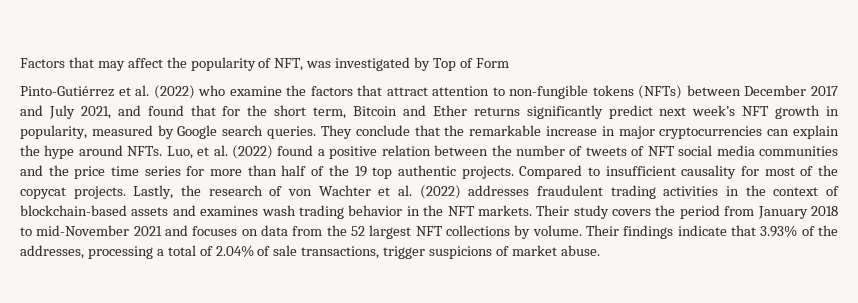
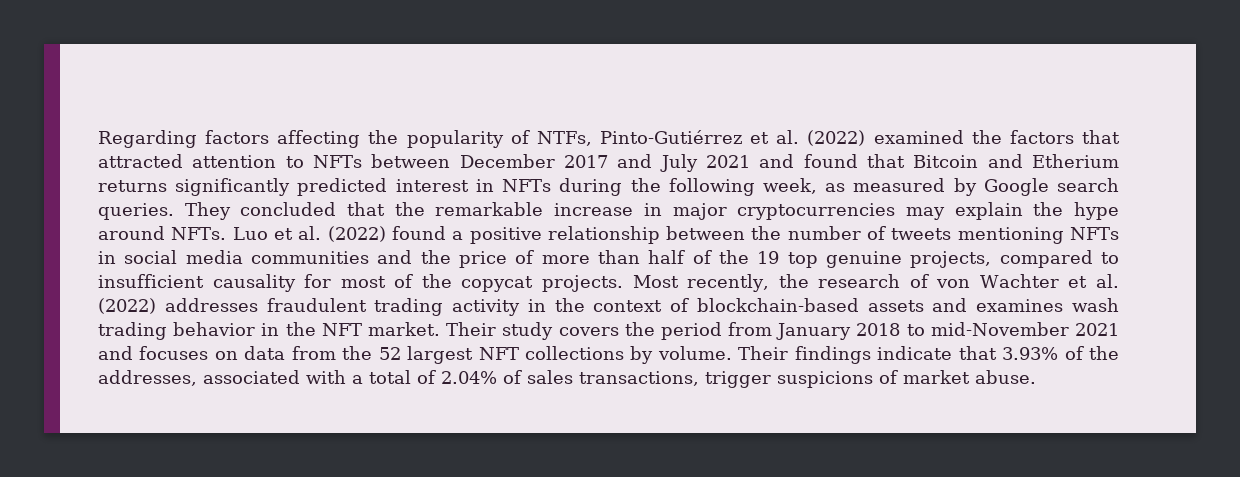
[20,57,509,71] Factors that may affect the popularity of NFT, was investigated by Top of Form // -> [98,130,592,148] Regarding factors affecting the popularity of NTFs,
[198,85,282,96] who examine -> [873,130,964,144] examined
[386,87,428,96] attract -> [98,154,183,168] attracted
[509,85,683,99] non-fungible tokens (NFTs) -> [313,155,363,168] NFTs
[80,106,111,119] 2021, -> [705,155,750,168] 2021
[222,105,347,119] for the short term, -> (905, 161) none
[432,105,467,116] Ether -> [1032,154,1120,168] Etherium
[608,105,839,119] [20,125,87,139] predict next week’s NFT growth in popularity, -> [297,178,846,196] predicted interest in NFTs during the following week, as
[355,125,410,136] conclude -> [240,202,337,216] concluded
[767,129,790,136] can -> [905,207,945,220] may
[166,146,193,159] Luo, -> [232,227,268,240] Luo
[381,145,431,156] relation -> [547,226,660,244] relationship
[631,146,675,156] of NFT -> [957,227,1120,244] [98,251,116,264] mentioning NFTs in
[111,166,205,176] time series for -> [515,250,535,264] of
[397,165,583,179] authentic projects. Compared -> [826,250,1093,268] genuine projects, compared
[133,185,174,199] Lastly, -> [632,274,770,292] Most recently,
[663,186,719,196] activities -> [452,299,521,316] activity
[477,205,532,216] markets. -> [367,322,440,336] market.
[87,246,153,259] processing -> [203,370,346,384] associated with
[273,245,298,256] sale -> [527,370,573,384] sales

